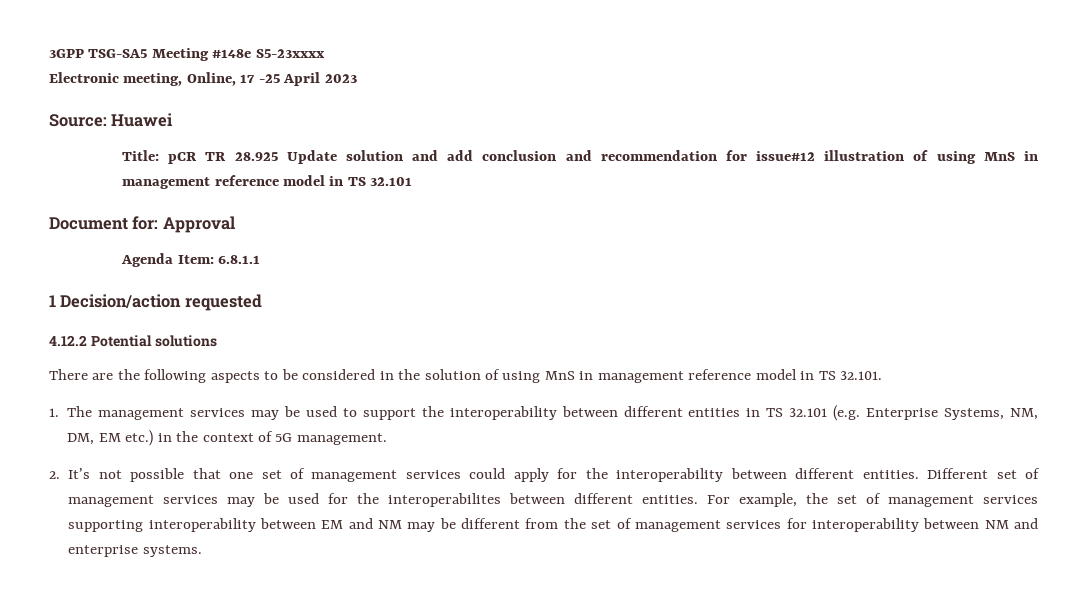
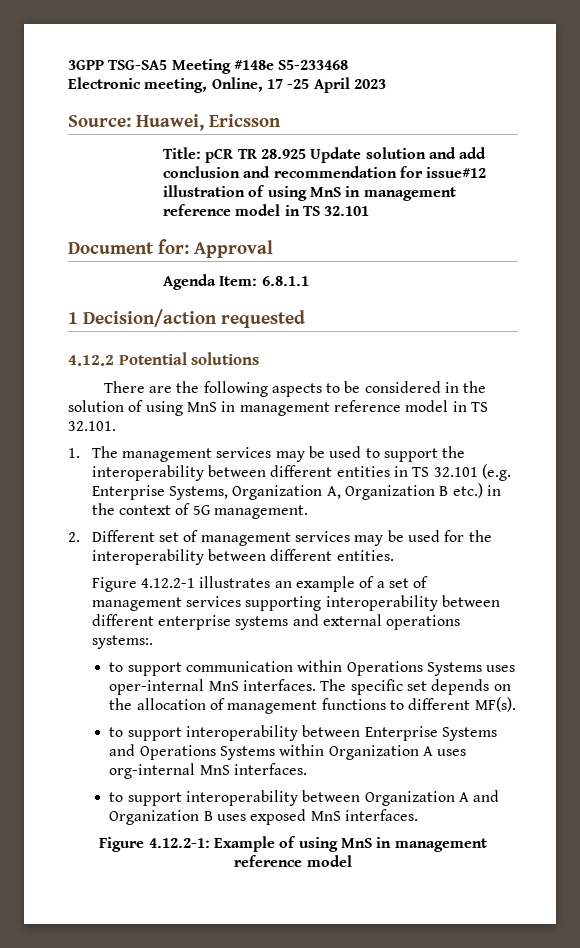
[255,49,325,58] S5-23xxxx -> [278,60,349,70] S5-233468
[111,113,174,127] Huawei -> [136,114,281,131] Huawei, Ericsson
[1010,408,1039,420] [67,433,121,445] NM, DM, EM -> [232,485,449,500] Organization A, Organization B
[68,468,919,482] It’s not possible that one set of management services could apply for the interoperability between different entities. -> (80, 537) none
[388,493,829,507] interoperabilites between different entities. For example, the -> [91,549,394,565] [91,576,385,592] interoperability between different entities. // Figure 4.12.2-1 illustrates an example of a
[321,518,1038,532] [68,545,202,557] EM and NM may be different from the set of management services for interoperability between NM and enterprise systems. -> [91,614,461,630] [91,635,153,649] [109,660,516,676] [109,679,511,695] [109,697,516,714] [109,725,497,741] [109,744,467,760] [109,763,308,779] [109,790,500,806] [109,809,418,825] [99,836,487,852] [234,855,352,867] different enterprise systems and external operations systems:. // to support communication within Operations Systems uses oper-internal MnS interfaces. The specific set depends on the allocation of management functions to different MF(s). // to support interoperability between Enterprise Systems and Operations Systems within Organization A uses org-internal MnS interfaces. // to support interoperability between Organization A and Organization B uses exposed MnS interfaces. // Figure 4.12.2-1: Example of using MnS in management reference model

